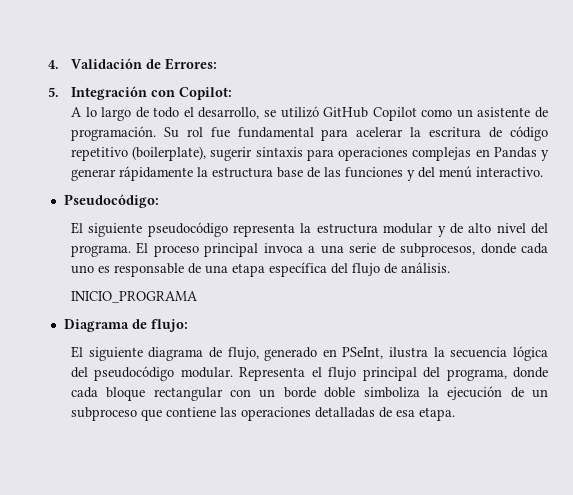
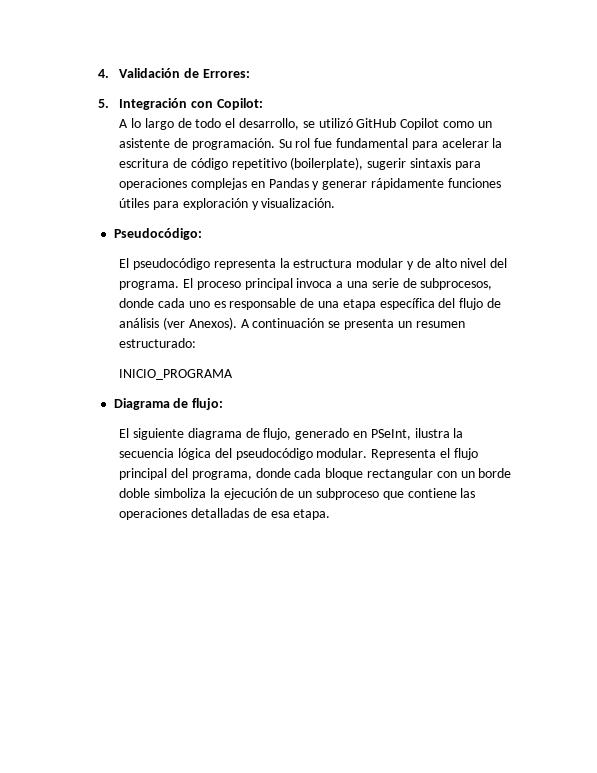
[196,166,543,181] la estructura base de las funciones y del menú interactivo. -> [447,178,501,188] [119,198,336,210] funciones útiles para exploración y visualización.
[88,223,143,237] siguiente -> (130, 263) none
[400,262,450,273] análisis. -> [119,317,465,330] [119,338,197,348] análisis (ver Anexos). A continuación se presenta un resumen estructurado:

